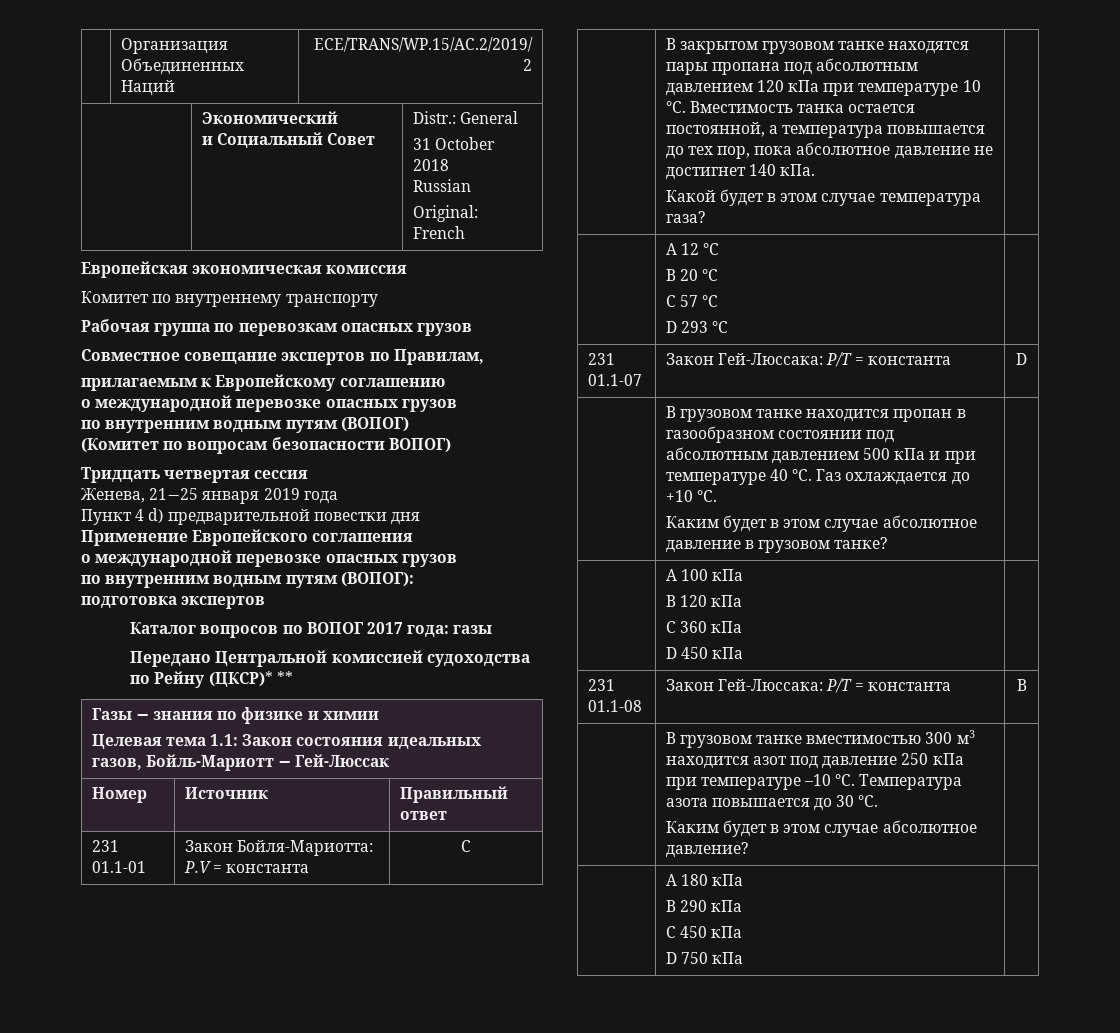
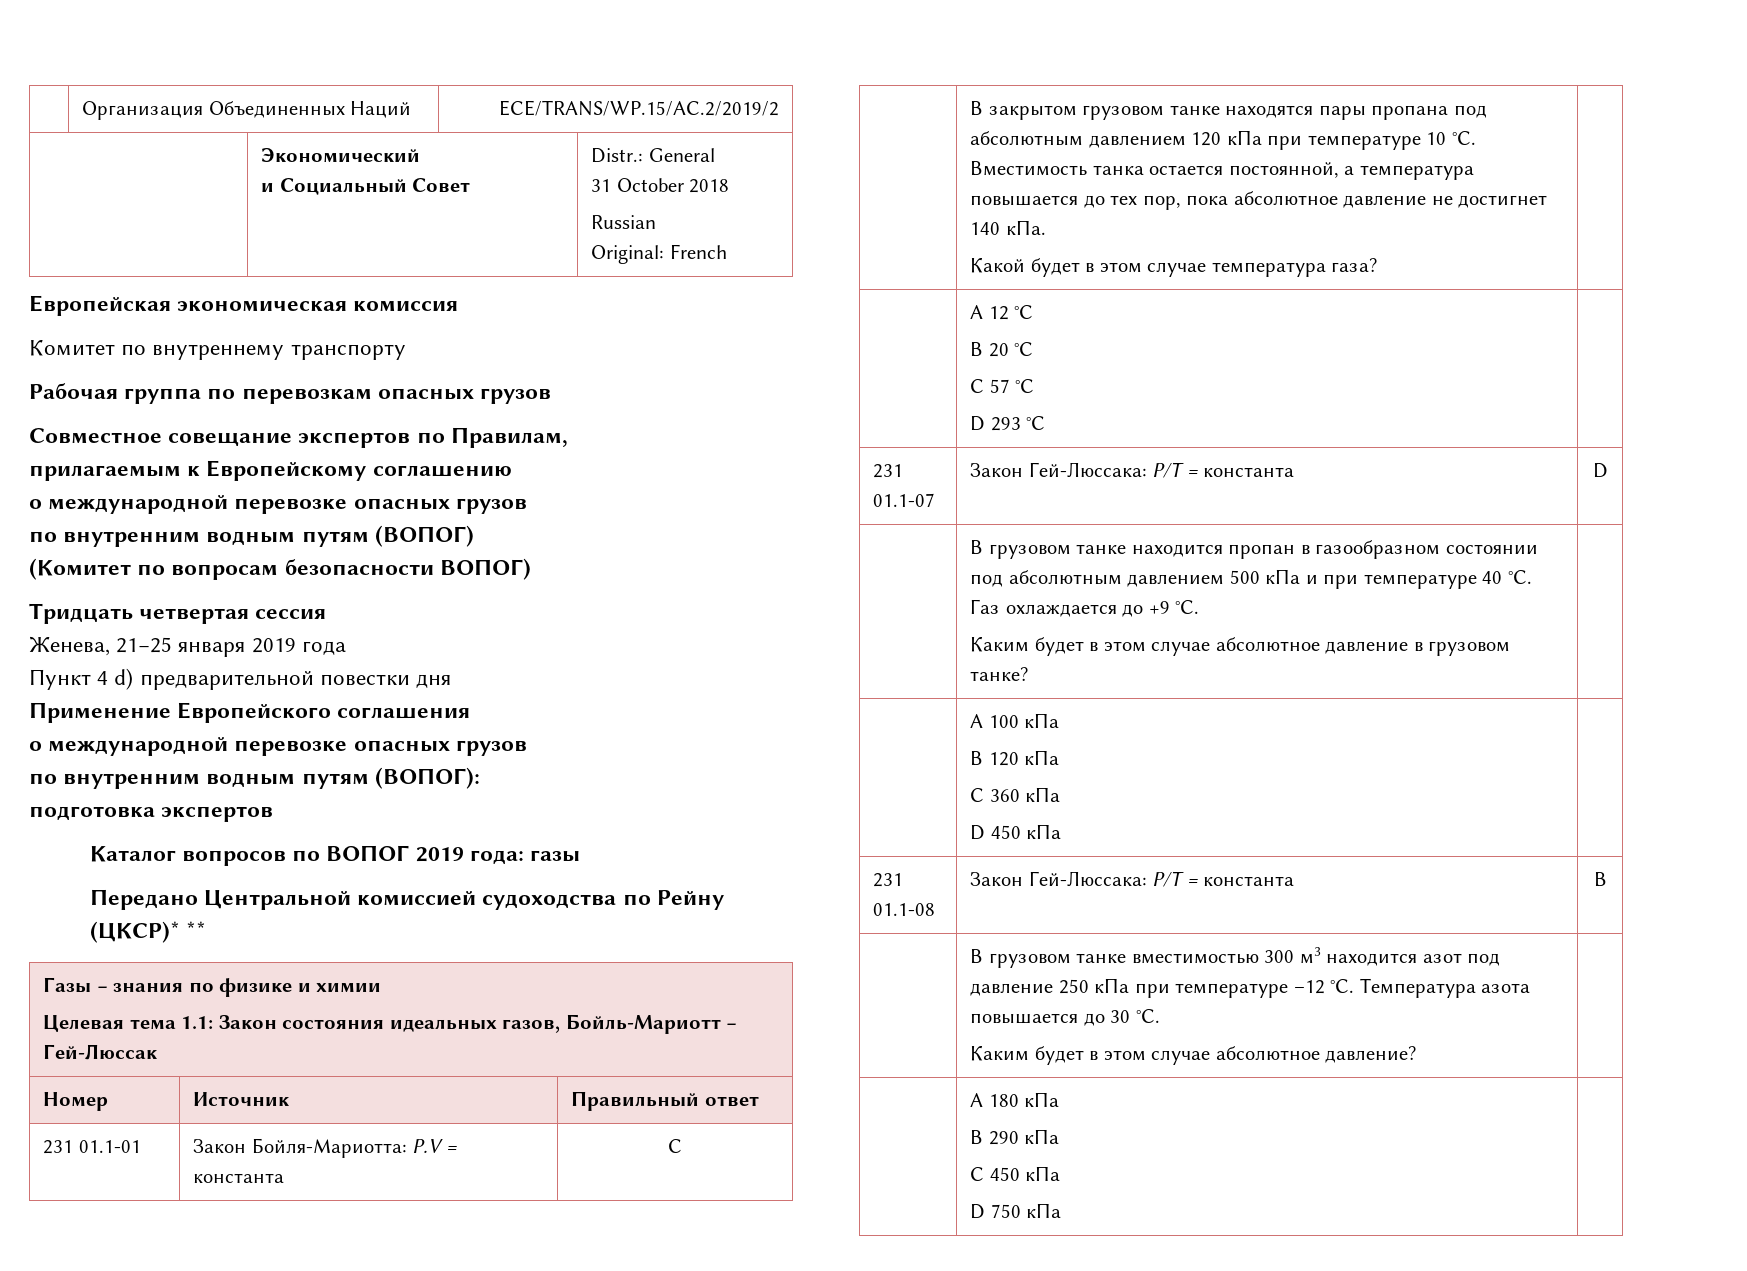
[366,622,403,634] 2017 -> [415,847,464,862] 2019
[665,490,693,502] +10 -> [1148,601,1170,614] +9
[804,774,832,786] –10 -> [1293,980,1325,994] –12

